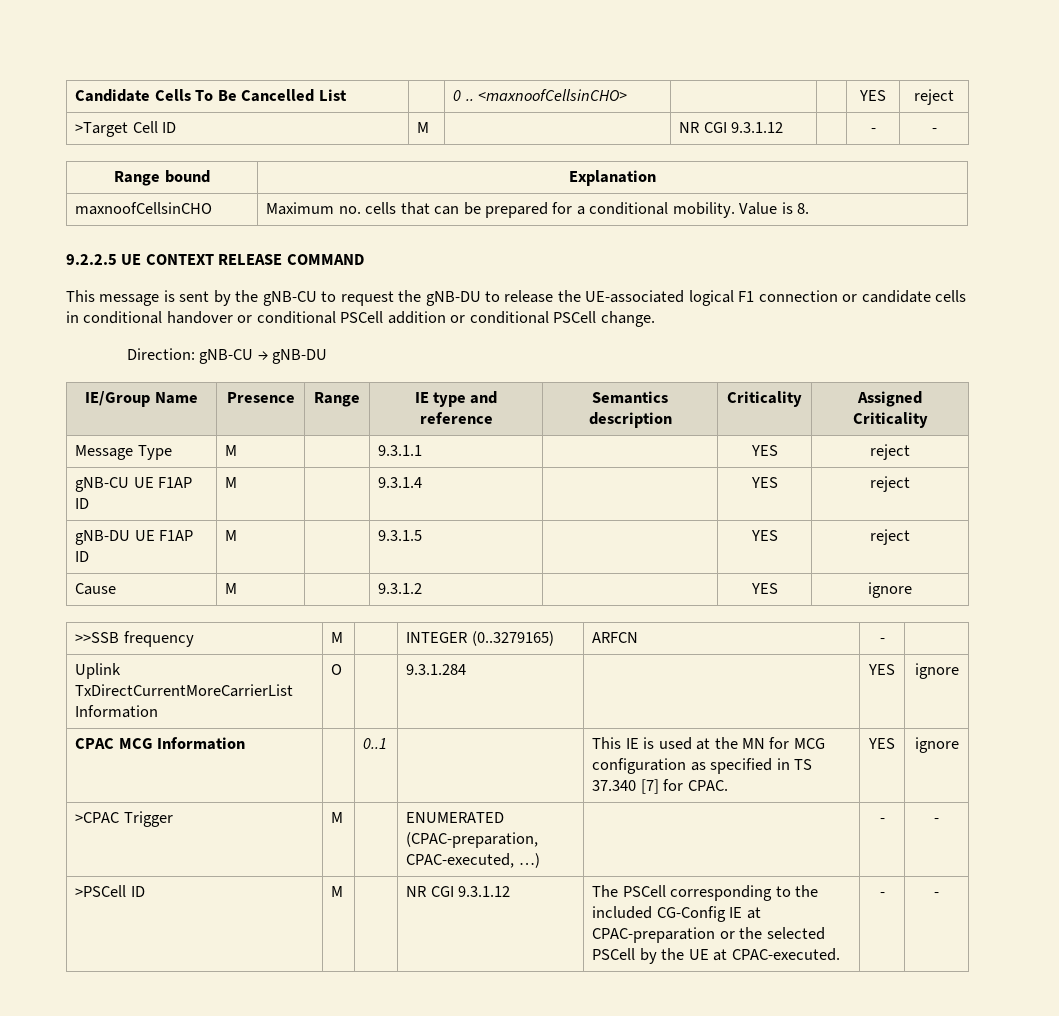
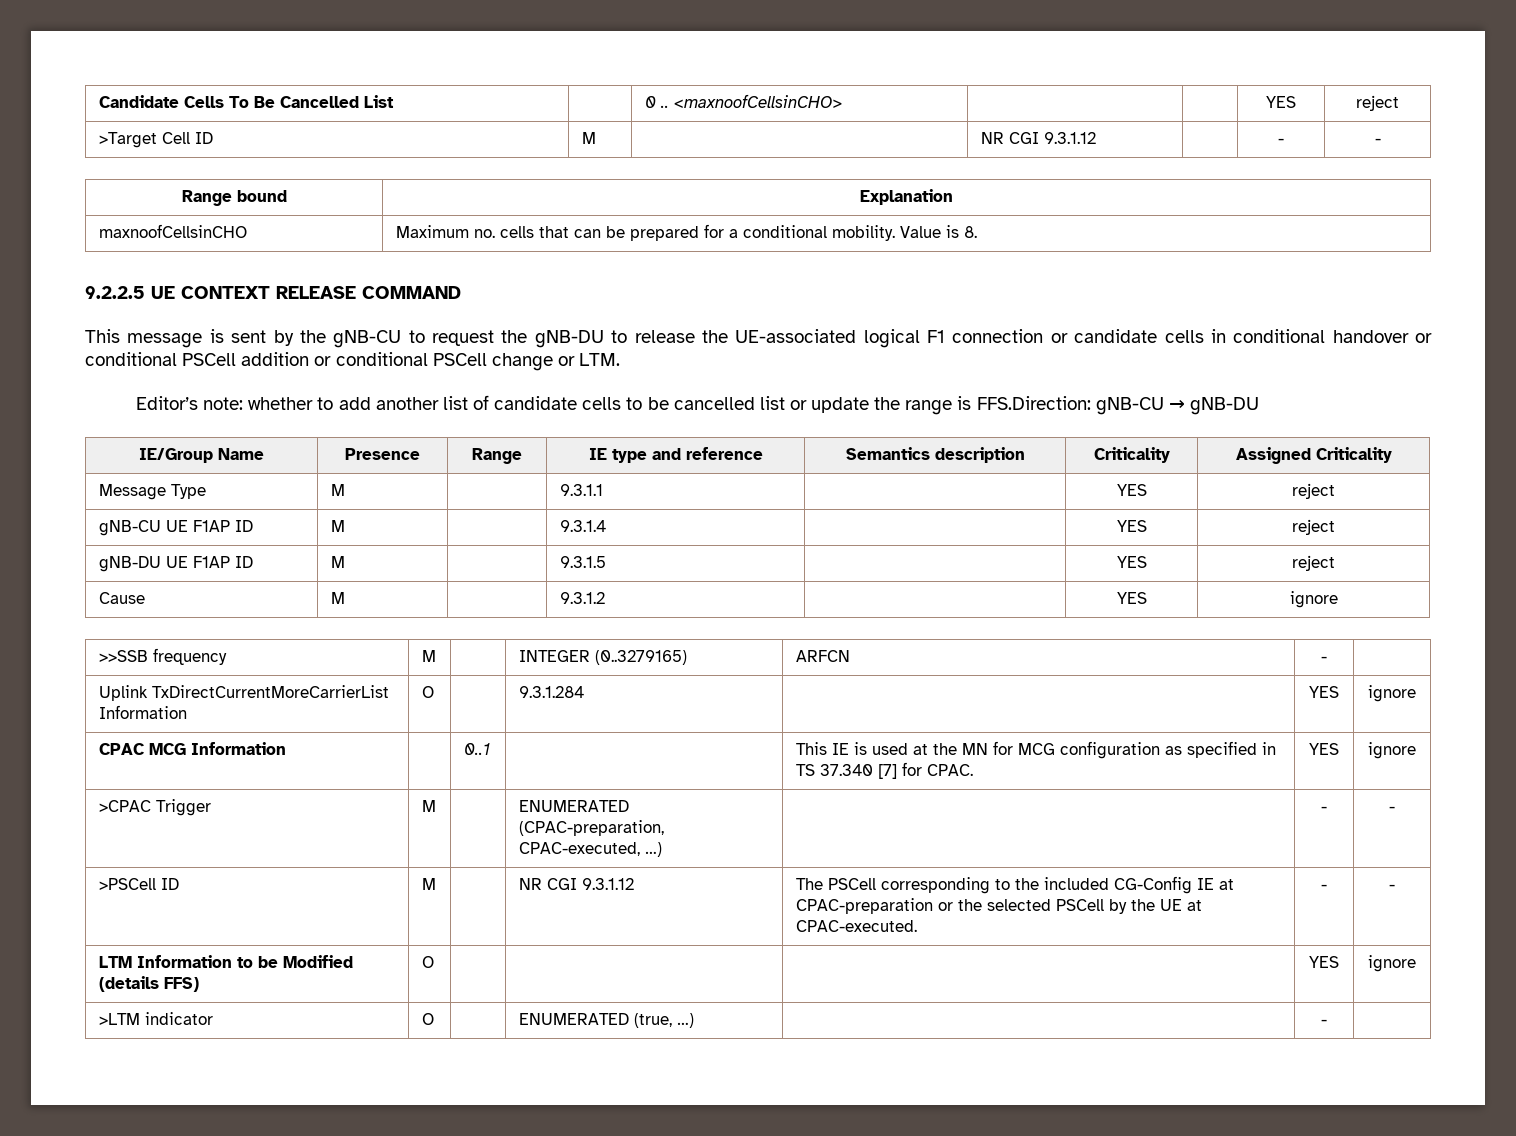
[600,311,655,327] [126,348,195,360] change. // Direction: -> [491,353,621,371] [136,395,1091,415] change or LTM. // Editor’s note: whether to add another list of candidate cells to be cancelled list or update the range is FFS.Direction:
(939, 894) none -> [98,955,353,968] [98,976,199,992] [421,956,434,968] [1309,956,1339,968] [1368,955,1416,972] [98,1012,213,1025] [421,1013,434,1025] [518,1013,694,1028] [1321,1019,1327,1025] // LTM Information to be Modified (details FFS) | O | | | | YES | ignore // >LTM indicator | O | | ENUMERATED (true, …) | | - |

